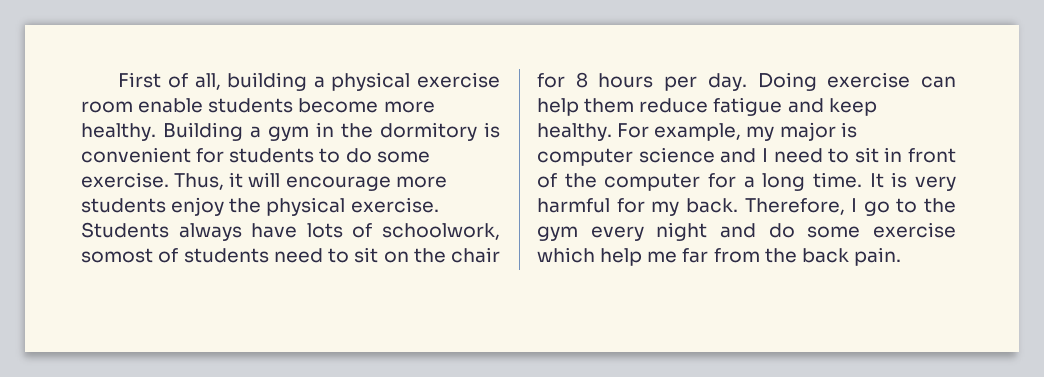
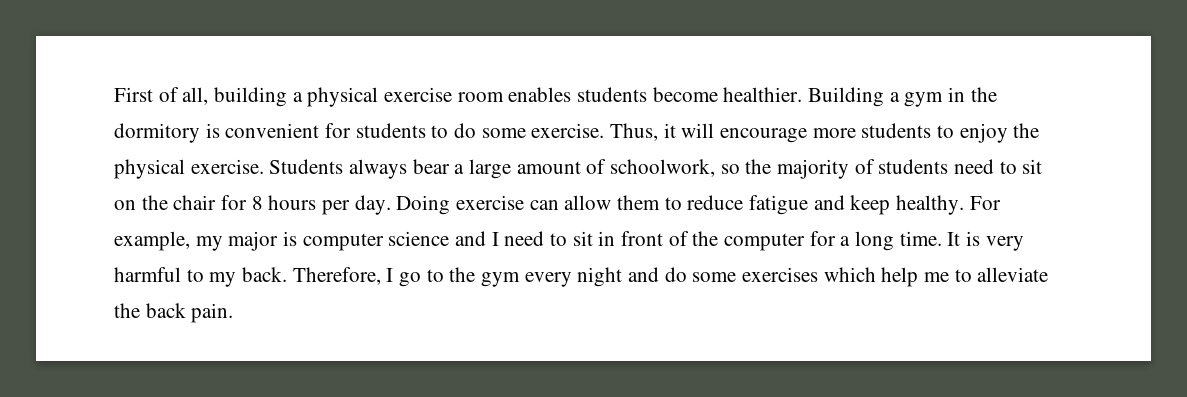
[138,98,204,113] enable -> [508,87,572,102] enables
[383,101,435,113] [81,123,156,141] more healthy. -> [723,87,803,102] healthier.
(166, 205) none -> [937,125,955,138] to
[251,223,501,240] [81,248,153,263] have lots of schoolwork, somost -> [412,159,850,179] bear a large amount of schoolwork, so the majority
[537,98,635,116] help them -> [564,195,682,210] allow them to
[616,198,645,213] for -> [186,269,204,282] to
[873,222,956,238] exercise -> [742,267,819,282] exercises
[682,248,760,263] far from -> [954,267,1049,282] to alleviate

